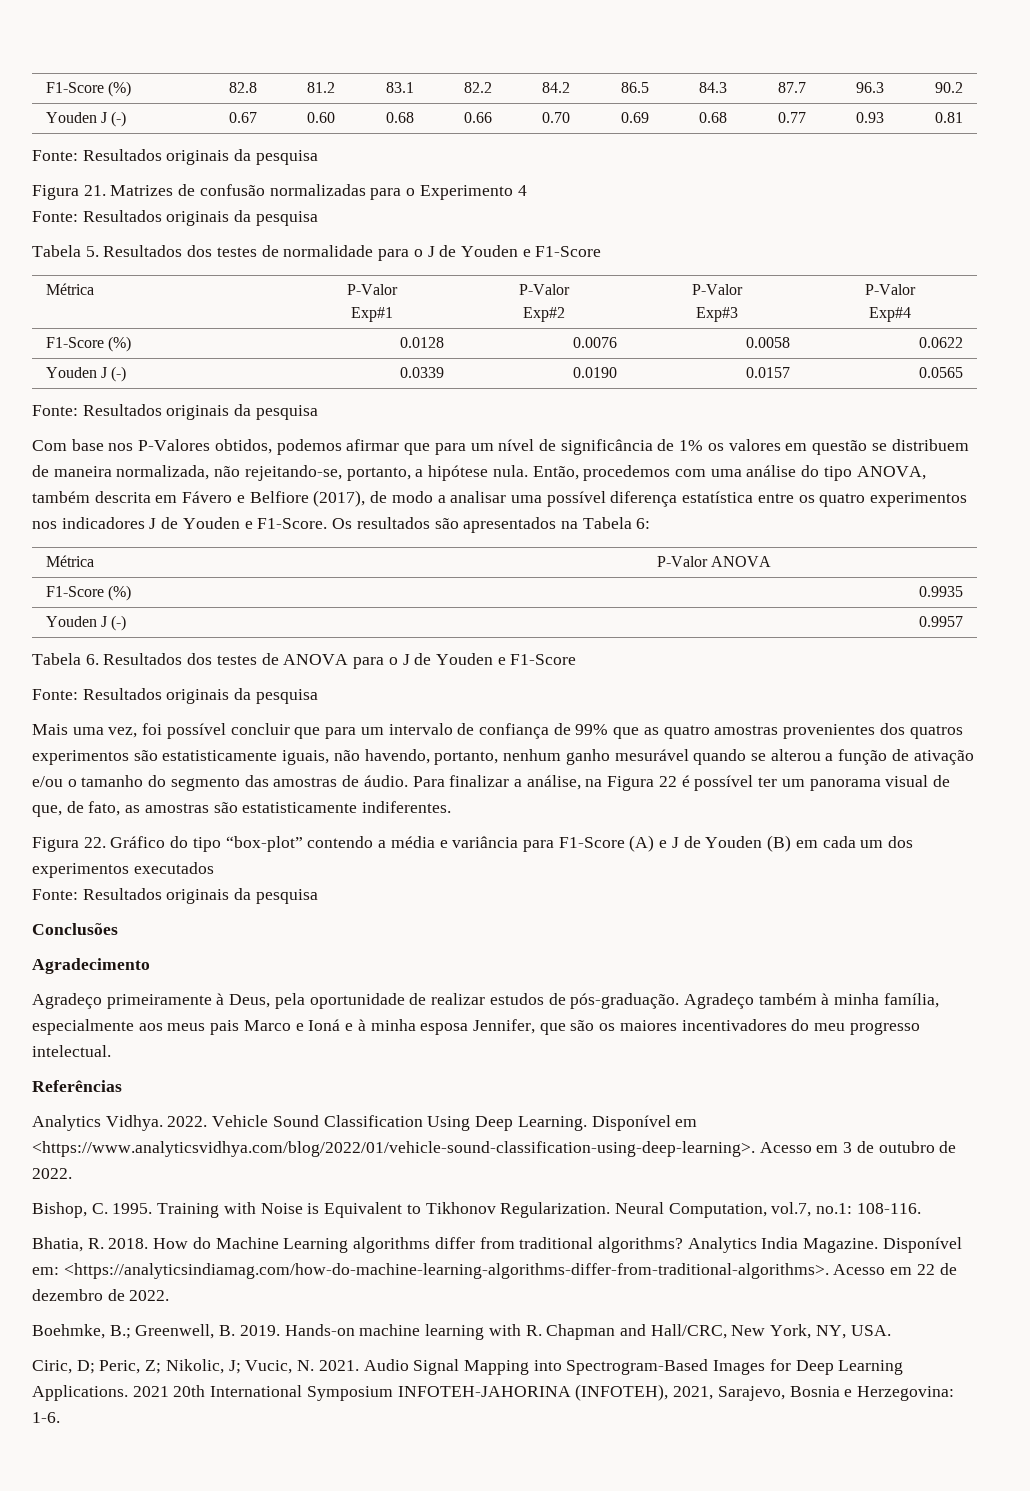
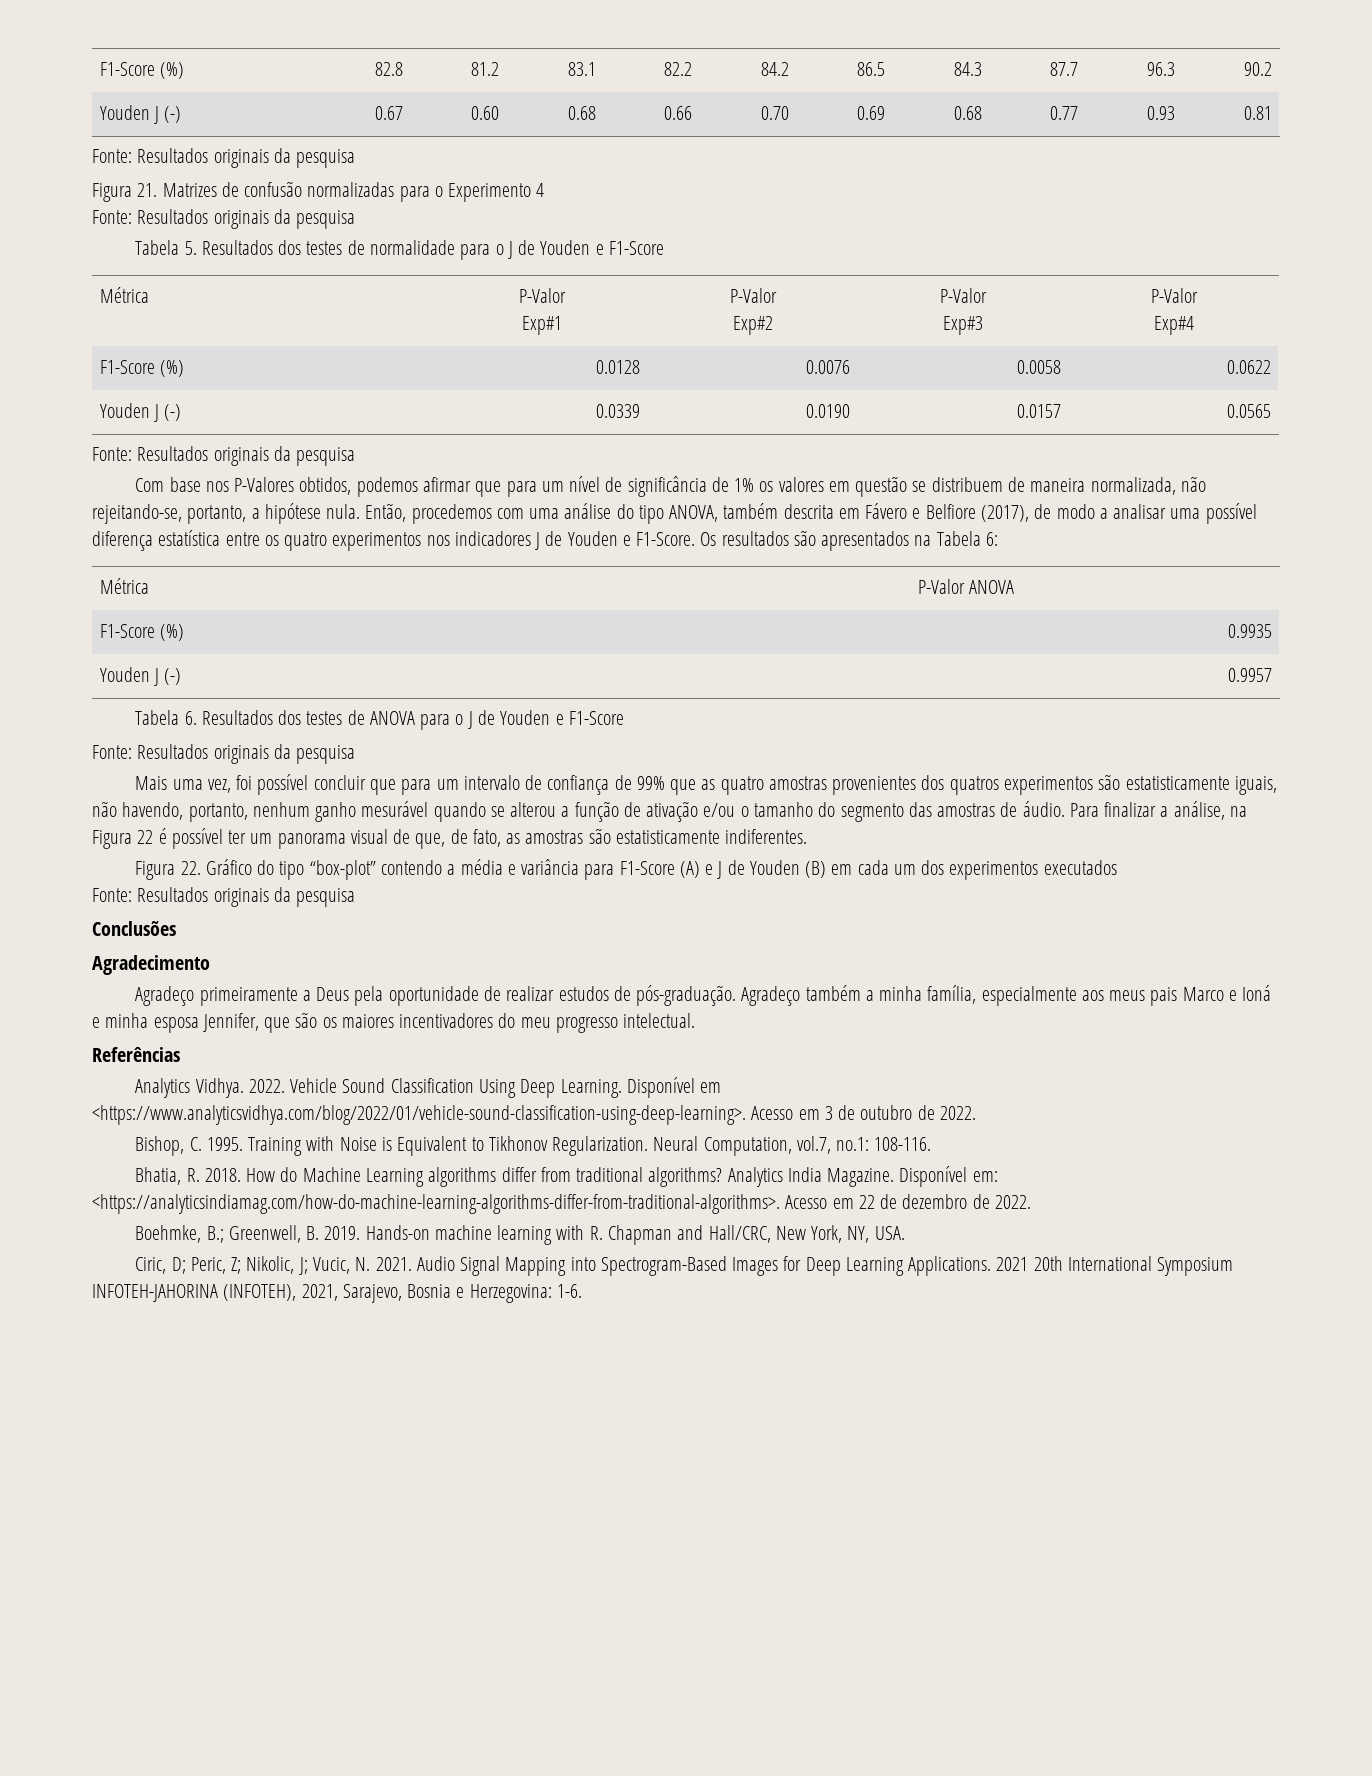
[216,993,271,1008] à Deus, -> [302,987,350,1001] a Deus
[821,993,830,1005] à -> [865,990,874,1001] a
[357,1019,366,1031] à -> (100, 1022) none

